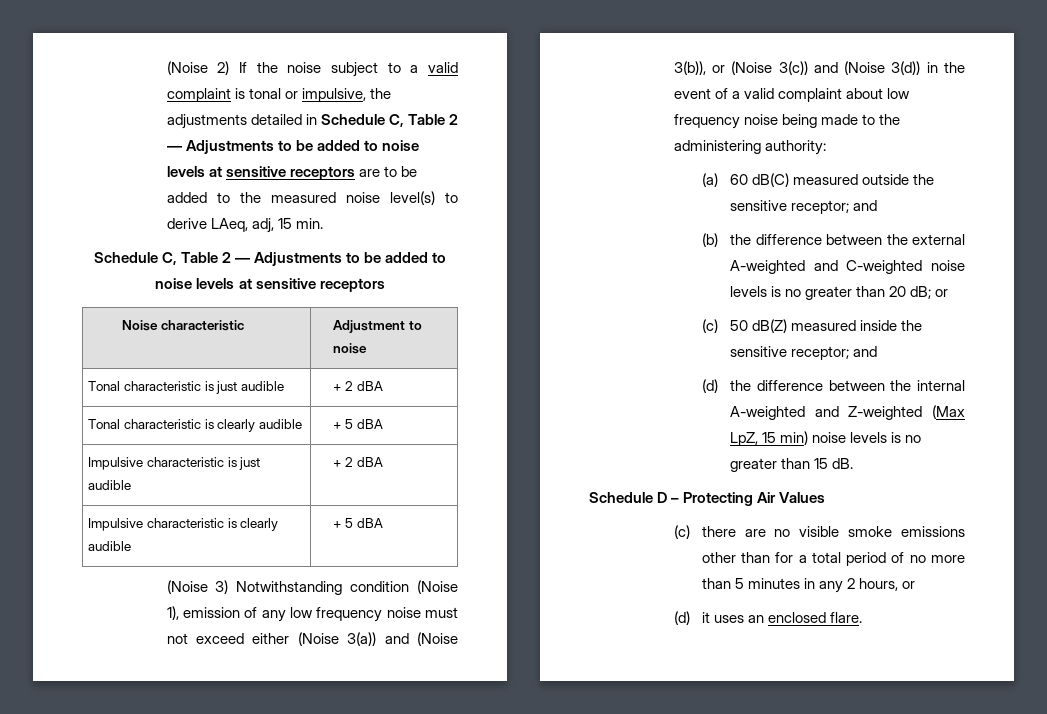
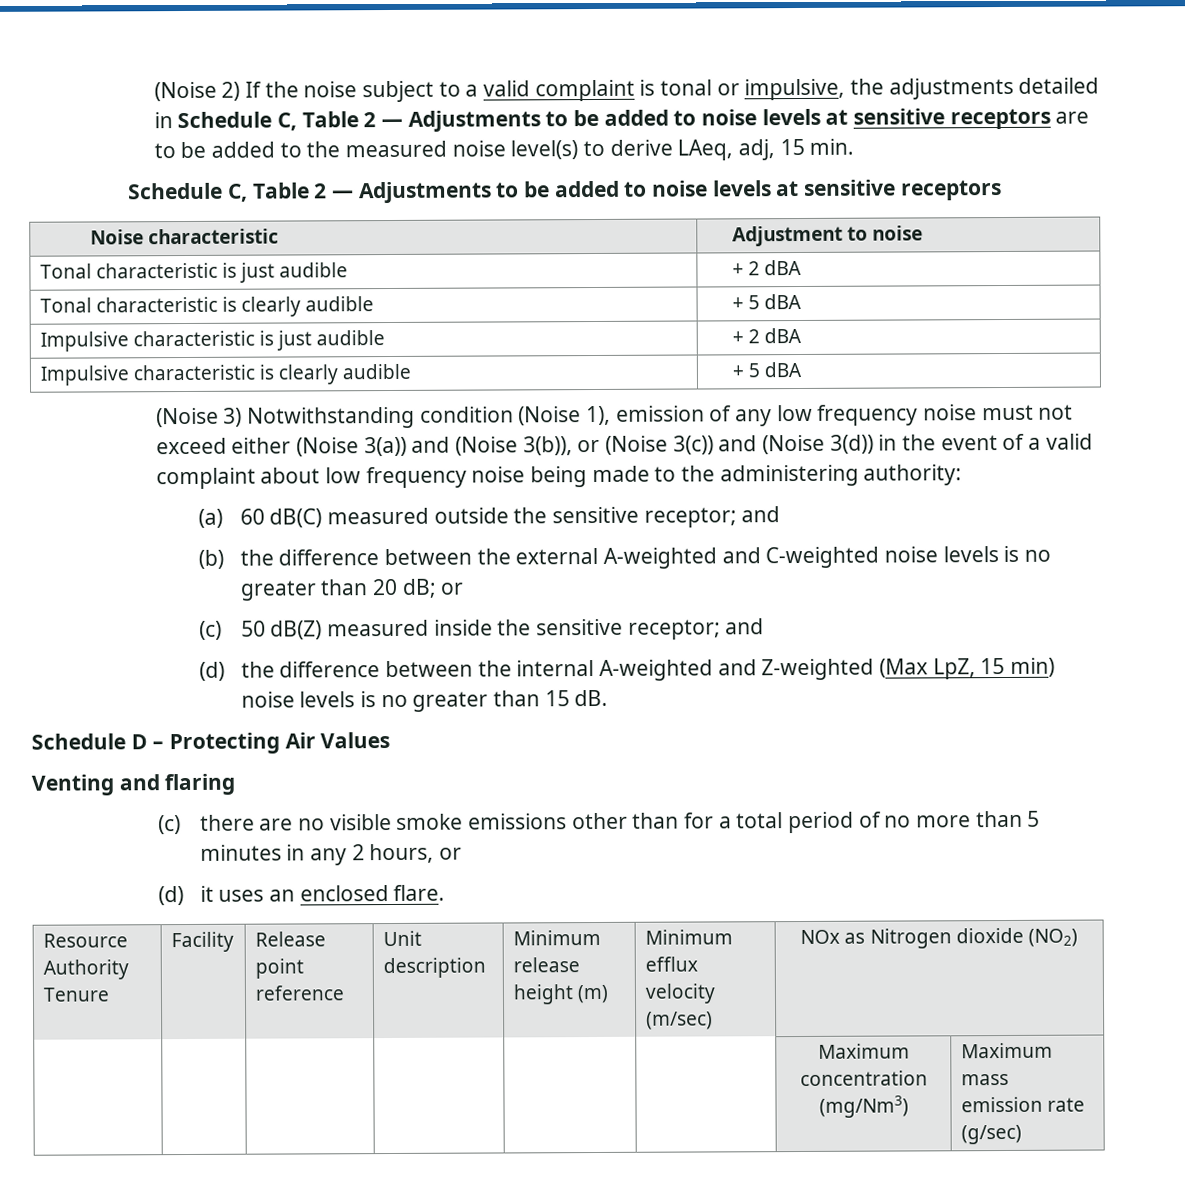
(826, 497) none -> [31,773,236,796] // Venting and flaring
(863, 617) none -> [42,933,128,948] [42,959,129,980] [42,987,109,1002] [170,931,234,953] [254,931,326,947] [254,958,304,979] [254,985,344,1001] [382,930,422,947] [382,957,486,979] [512,929,601,946] [512,957,580,973] [512,984,609,1005] [644,929,733,945] [644,956,698,972] [644,983,716,1004] [645,1011,713,1030] [800,927,1078,949] [817,1043,910,1059] [799,1070,928,1087] [818,1095,909,1118] [960,1042,1053,1059] [960,1073,1009,1086] [960,1096,1085,1113] [960,1124,1022,1145] // Resource Authority Tenure | Facility | Release point reference | Unit description | Minimum release height (m) | Minimum efflux velocity (m/sec) | NOx as Nitrogen dioxide (NO2) // | | | | | | Maximum concentration (mg/Nm3) | Maximum mass emission rate (g/sec)

